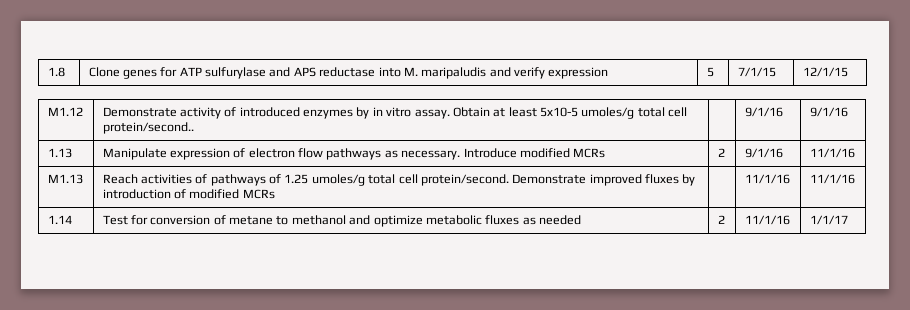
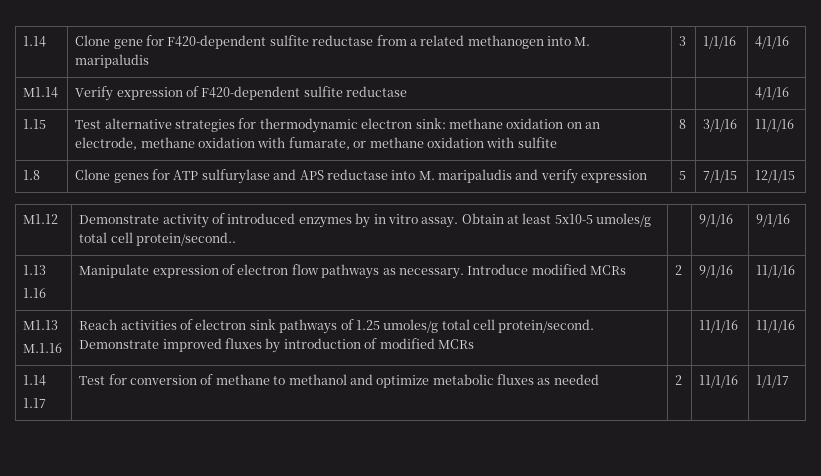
(47, 72) none -> [23,36,47,47] [75,35,591,49] [75,54,150,68] [679,36,687,46] [703,36,737,49] [755,36,790,49] [23,87,59,98] [75,86,408,101] [755,87,790,100] [23,119,47,129] [75,118,601,133] [75,137,557,150] [679,119,687,129] [703,119,738,132] [755,119,795,132] 1.14 | Clone gene for F420-dependent sulfite reductase from a related methanogen into M. maripaludis | 3 | 1/1/16 | 4/1/16 // M1.14 | Verify expression of F420-dependent sulfite reductase | | | 4/1/16 // 1.15 | Test alternative strategies for thermodynamic electron sink: methane oxidation on an electrode, methane oxidation with fumarate, or methane oxidation with sulfite | 8 | 3/1/16 | 11/1/16 //
(72, 153) none -> [23,288,47,298] // 1.16
(83, 179) none -> [23,343,63,353] // M.1.16
(208, 179) none -> [195,319,276,330] electron sink
(72, 219) none -> [23,398,47,408] // 1.17
[229,216,274,225] metane -> [215,374,270,385] methane

